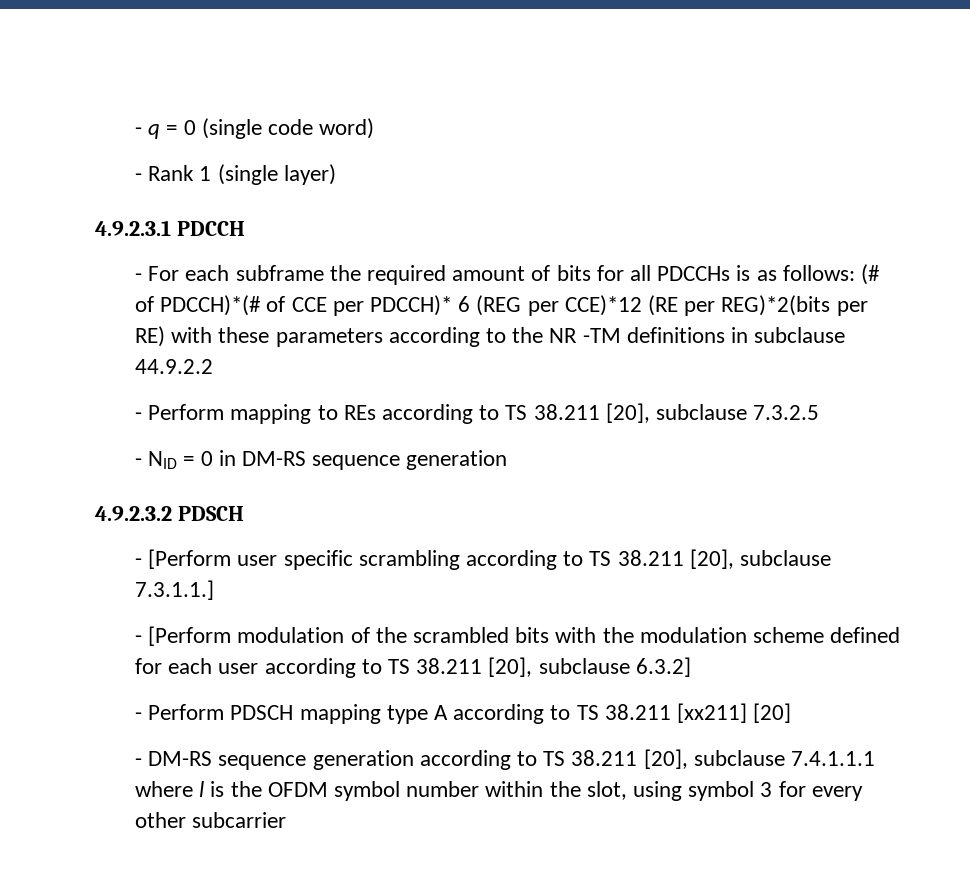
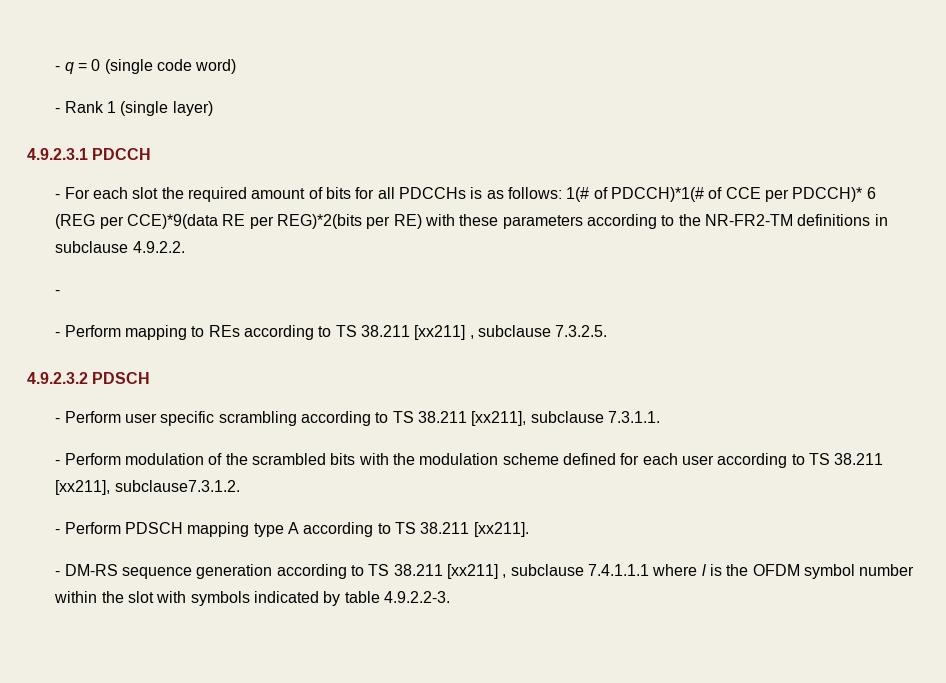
[235,265,324,281] subframe -> [132,187,159,199] slot
[861,264,881,285] [134,295,262,316] (# of PDCCH)*(# -> [566,187,704,202] 1(# of PDCCH)*1(#
[564,295,679,316] CCE)*12 (RE -> [127,214,246,229] CCE)*9(data RE
[549,328,621,343] NR -TM -> [704,214,793,226] NR-FR2-TM
[134,359,213,374] 44.9.2.2 -> [132,241,185,253] [55,290,61,295] 4.9.2.2. // -
[605,403,820,423] [134,450,508,470] [20], subclause 7.3.2.5 // - NID = 0 in DM-RS sequence generation -> [414,325,608,340] [xx211] , subclause 7.3.2.5.
[148,549,232,569] [Perform -> [64,411,121,423] Perform
[689,549,832,569] [134,580,214,600] [134,626,232,646] [20], subclause 7.3.1.1.] // - [Perform -> [471,411,660,426] [55,453,121,465] [xx211], subclause 7.3.1.1. // - Perform
[488,657,691,677] [20], subclause 6.3.2] -> [55,480,240,495] [xx211], subclause7.3.1.2.
[677,703,792,723] [xx211] [20] -> [473,522,529,537] [xx211].
[643,749,688,769] [20], -> [447,564,507,579] [xx211] ,
[586,781,863,801] [134,812,287,828] slot, using symbol 3 for every other subcarrier -> [128,591,451,606] slot with symbols indicated by table 4.9.2.2-3.

